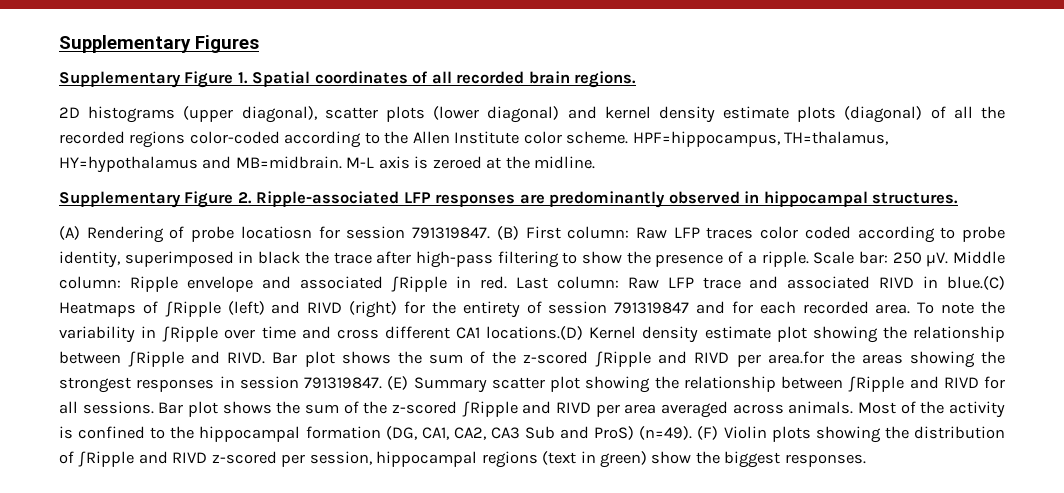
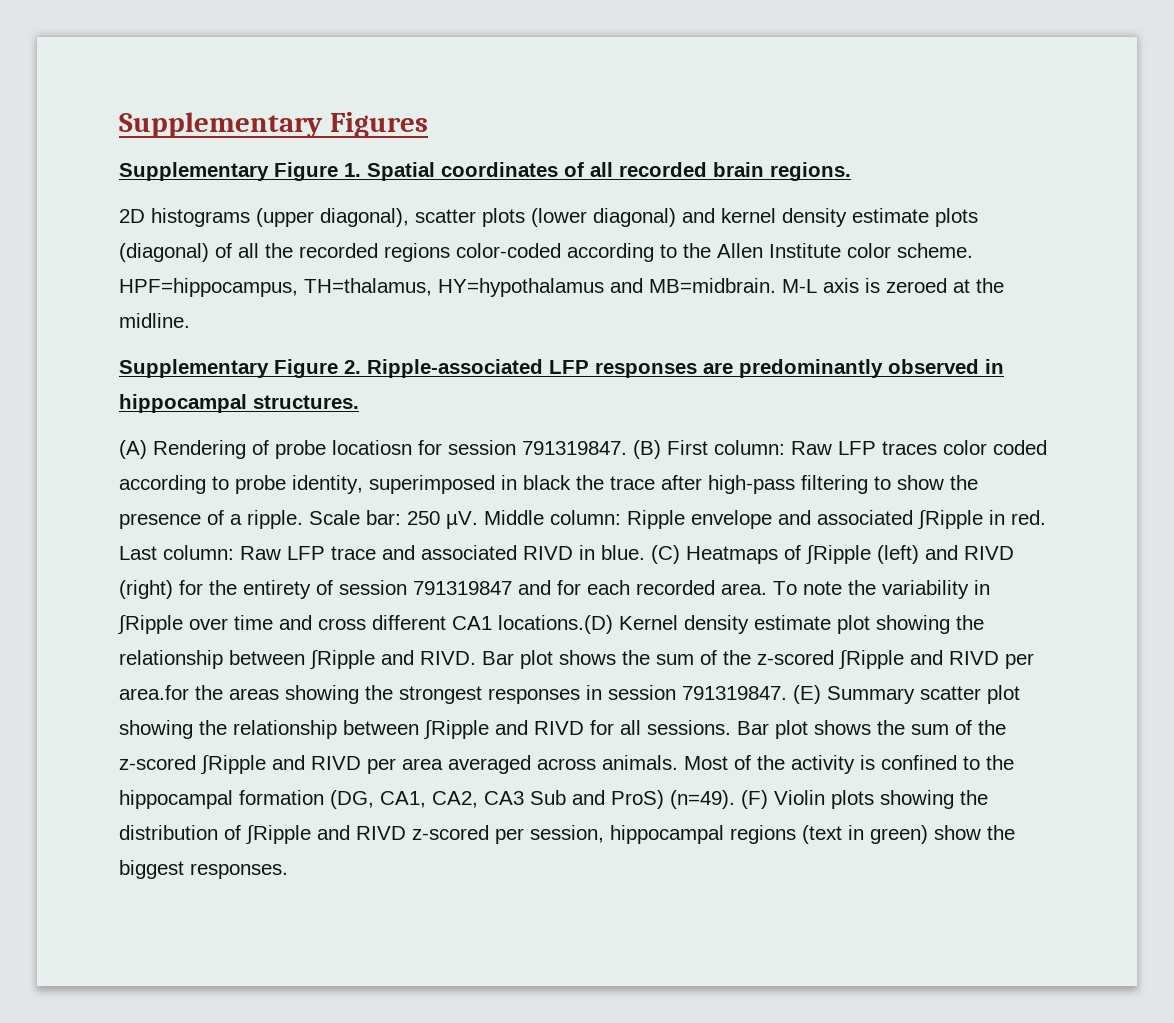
[946,276,1005,290] blue.(C) -> [601,545,680,564] blue. (C)

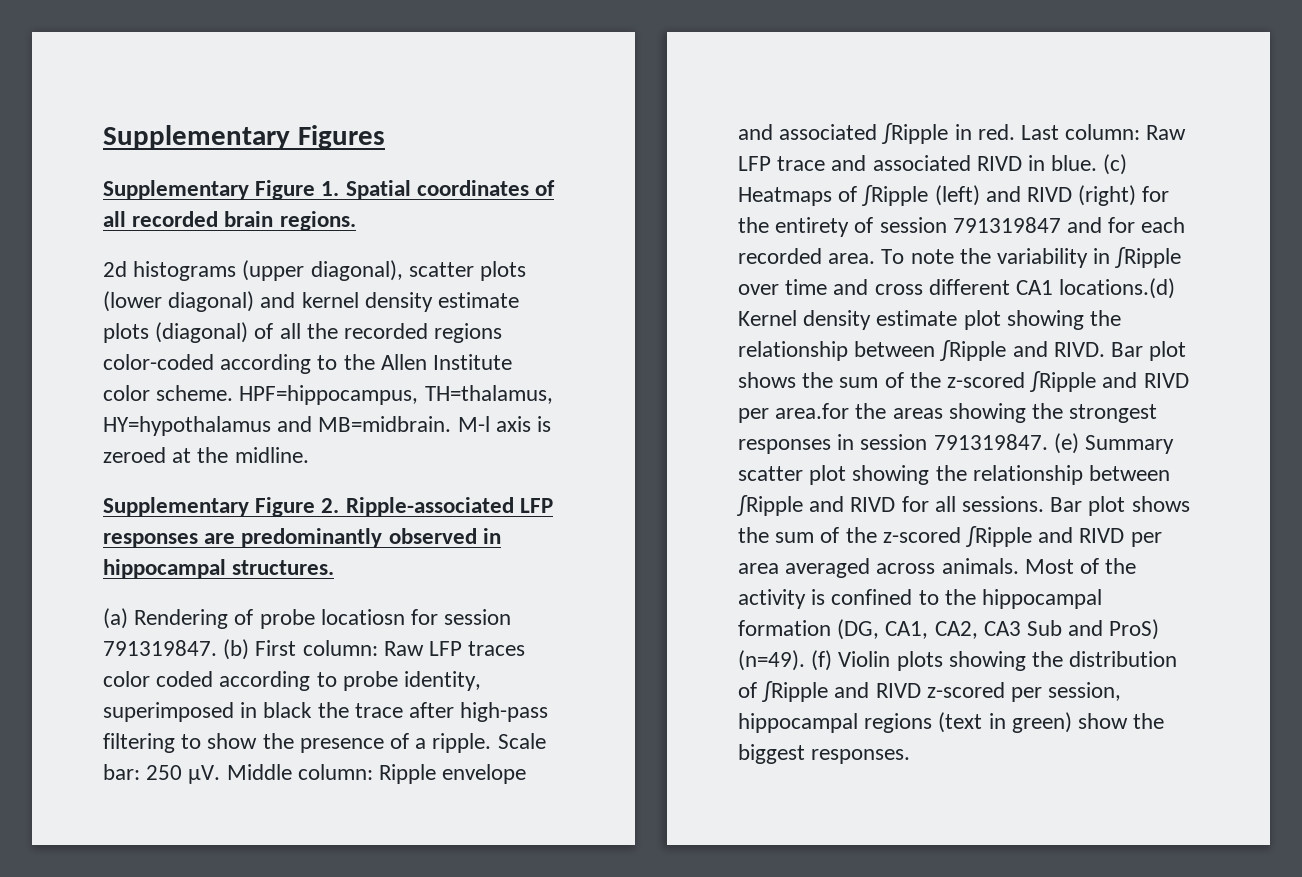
[119,209,145,223] 2D -> [103,261,127,277] 2d
[782,279,817,293] M-L -> [457,416,490,432] M-l
[119,440,147,459] (A) -> [103,608,128,629] (a)
[633,440,661,459] (B) -> [223,639,250,660] (b)
[651,545,680,564] (C) -> [1103,154,1128,175] (c)
[498,615,613,634] locations.(D) -> [1059,278,1176,299] locations.(d)
[793,685,821,704] (E) -> [1053,433,1079,454] (e)
[741,790,768,809] (F) -> [811,650,833,671] (f)

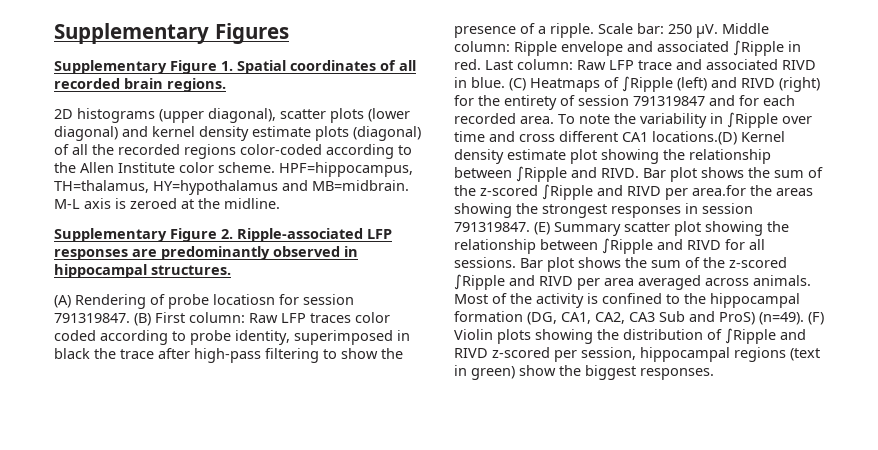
[103,261,127,277] 2d -> [54,109,73,119] 2D
[457,416,490,432] M-l -> [54,199,80,209] M-L
[103,608,128,629] (a) -> [54,295,71,308] (A)
[223,639,250,660] (b) -> [134,313,151,326] (B)
[1103,154,1128,175] (c) -> [509,78,526,91] (C)
[1059,278,1176,299] locations.(d) -> [652,131,737,145] locations.(D)
[1053,433,1079,454] (e) -> [534,222,550,235] (E)
[811,650,833,671] (f) -> [808,312,824,325] (F)

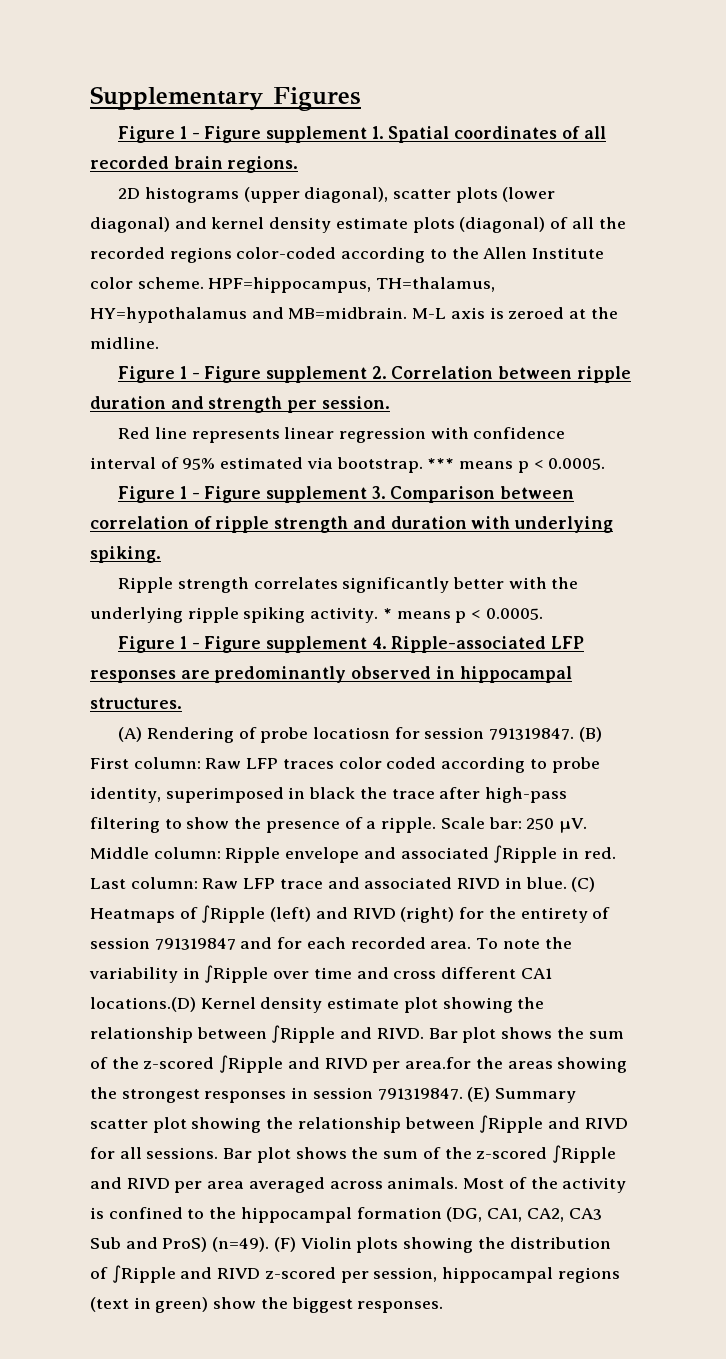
[54,60,217,74] Supplementary Figure -> [118,126,367,143] Figure 1 - Figure supplement
[54,228,233,242] Supplementary Figure 2. -> [118,366,631,383] [90,396,390,413] [118,427,566,443] [90,457,606,473] [118,486,575,503] [90,516,614,533] [90,546,161,563] [118,577,579,593] [90,607,543,623] [118,636,387,653] Figure 1 - Figure supplement 2. Correlation between ripple duration and strength per session. // Red line represents linear regression with confidence interval of 95% estimated via bootstrap. *** means p < 0.0005. // Figure 1 - Figure supplement 3. Comparison between correlation of ripple strength and duration with underlying spiking. // Ripple strength correlates significantly better with the underlying ripple spiking activity. * means p < 0.0005. // Figure 1 - Figure supplement 4.

